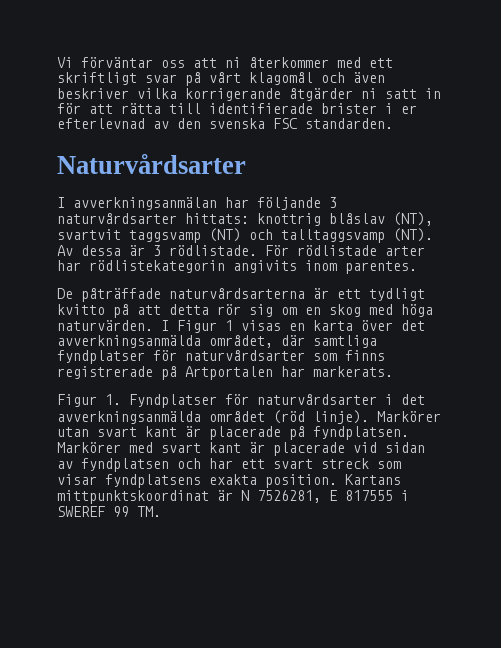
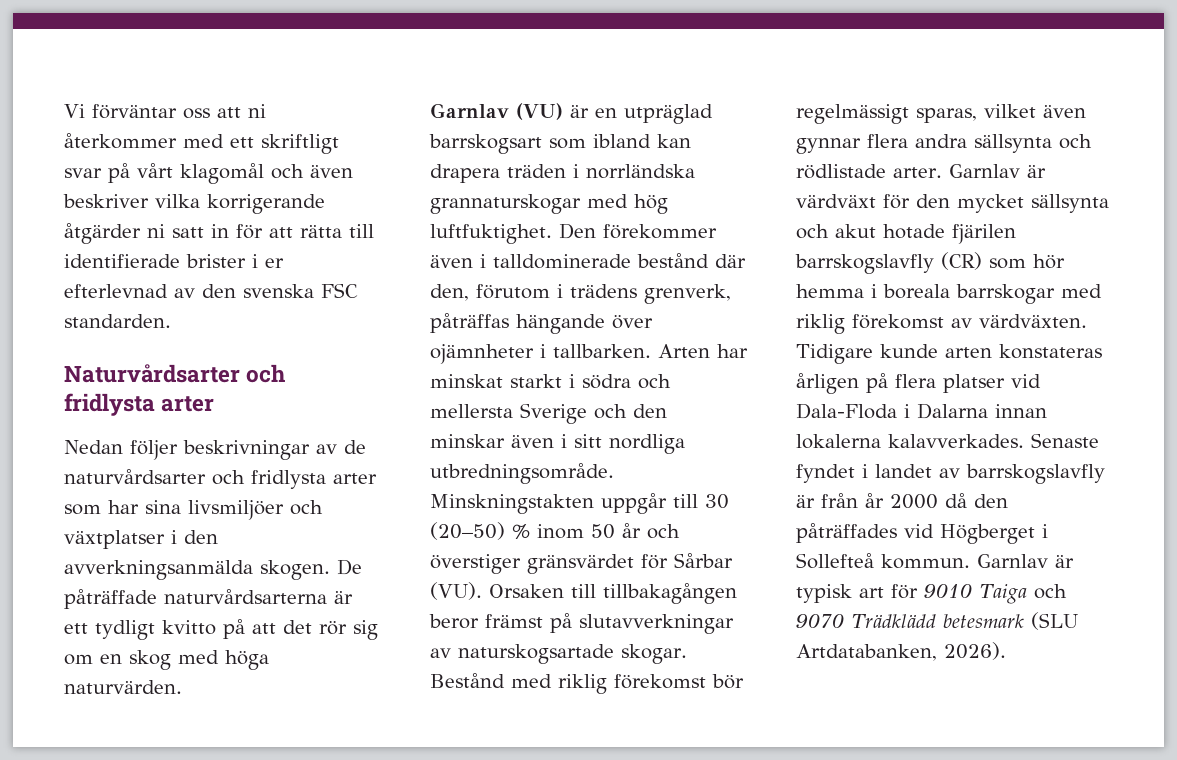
[57,197,337,210] [57,212,433,226] [57,228,433,243] [57,245,425,256] [57,260,417,274] // I avverkningsanmälan har följande 3 naturvårdsarter hittats: knottrig blåslav (NT), svartvit taggsvamp (NT) och talltaggsvamp (NT). Av dessa är 3 rödlistade. För rödlistade arter har rödlistekategorin angivits inom parentes. // -> [246,364,286,383] [64,393,215,416] [64,440,366,460] [64,469,377,489] [64,500,323,520] [64,530,218,549] [64,560,330,580] och fridlysta arter // Nedan följer beskrivningar av de naturvårdsarter och fridlysta arter som har sina livsmiljöer och växtplatser i den avverkningsanmälda skogen.
[169,304,209,315] detta -> [283,620,312,634] det
[161,320,425,333] [57,335,377,348] [57,350,385,364] [57,366,393,380] [57,394,425,408] [57,410,441,424] [57,426,409,440] [57,442,425,456] [57,458,401,472] [57,474,401,488] [57,490,409,504] [57,506,161,517] I Figur 1 visas en karta över det avverkningsanmälda området, där samtliga fyndplatser för naturvårdsarter som finns registrerade på Artportalen har markerats. // Figur 1. Fyndplatser för naturvårdsarter i det avverkningsanmälda området (röd linje). Markörer utan svart kant är placerade på fyndplatsen. Markörer med svart kant är placerade vid sidan av fyndplatsen och har ett svart streck som visar fyndplatsens exakta position. Kartans mittpunktskoordinat är N 7526281, E 817555 i SWEREF 99 TM. -> [430,103,713,124] [429,134,691,154] [430,164,695,183] [430,194,668,214] [430,223,717,244] [430,253,746,269] [430,284,731,304] [430,313,653,334] [430,344,748,364] [430,374,671,389] [430,403,667,424] [430,434,685,454] [430,463,614,484] [430,493,729,514] [430,522,680,540] [430,553,733,574] [430,582,737,604] [429,613,734,634] [430,644,687,664] [430,673,744,694] [796,104,1086,124] [796,134,1092,154] [796,164,1046,179] [796,194,1109,213] [796,224,1016,244] [795,252,1065,274] [796,284,1102,304] [796,314,1087,334] [796,344,1102,364] [796,373,1041,394] [796,403,1047,419] [796,433,1099,449] [796,464,1105,484] [796,493,1008,509] [796,523,1048,544] [796,553,1074,569] [796,584,1067,604] [796,612,1078,630] [796,642,1006,661] // Garnlav (VU) är en utpräglad barrskogsart som ibland kan drapera träden i norrländska grannaturskogar med hög luftfuktighet. Den förekommer även i talldominerade bestånd där den, förutom i trädens grenverk, påträffas hängande över ojämnheter i tallbarken. Arten har minskat starkt i södra och mellersta Sverige och den minskar även i sitt nordliga utbredningsområde. Minskningstakten uppgår till 30 (20–50) % inom 50 år och överstiger gränsvärdet för Sårbar (VU). Orsaken till tillbakagången beror främst på slutavverkningar av naturskogsartade skogar. Bestånd med riklig förekomst bör regelmässigt sparas, vilket även gynnar flera andra sällsynta och rödlistade arter. Garnlav är värdväxt för den mycket sällsynta och akut hotade fjärilen barrskogslavfly (CR) som hör hemma i boreala barrskogar med riklig förekomst av värdväxten. Tidigare kunde arten konstateras årligen på flera platser vid Dala-Floda i Dalarna innan lokalerna kalavverkades. Senaste fyndet i landet av barrskogslavfly är från år 2000 då den påträffades vid Högberget i Sollefteå kommun. Garnlav är typisk art för 9010 Taiga och 9070 Trädklädd betesmark (SLU Artdatabanken, 2026).

